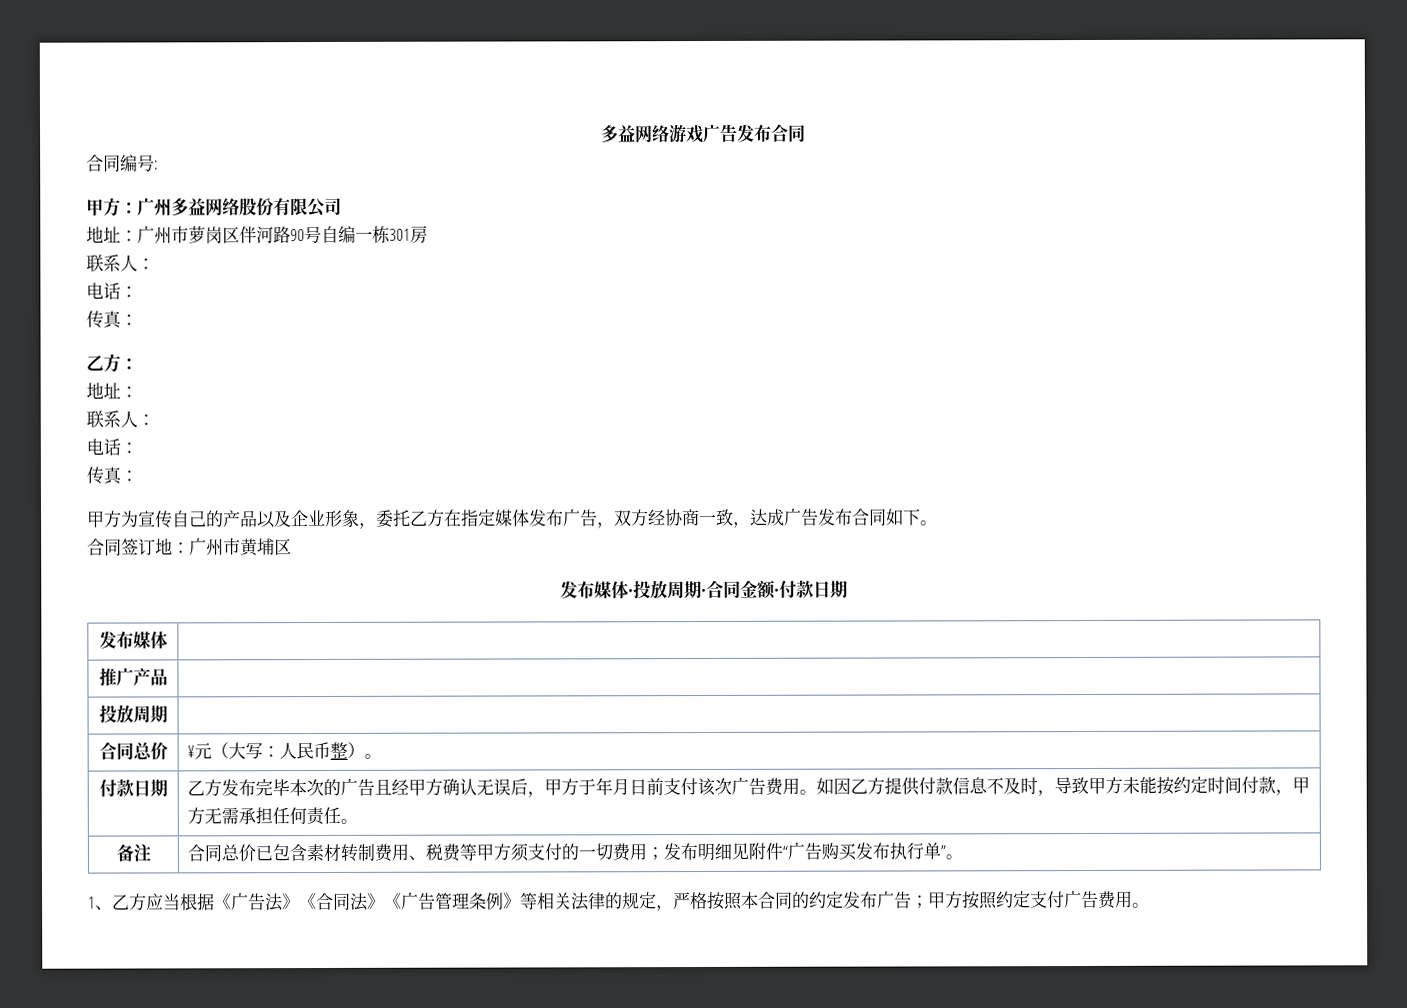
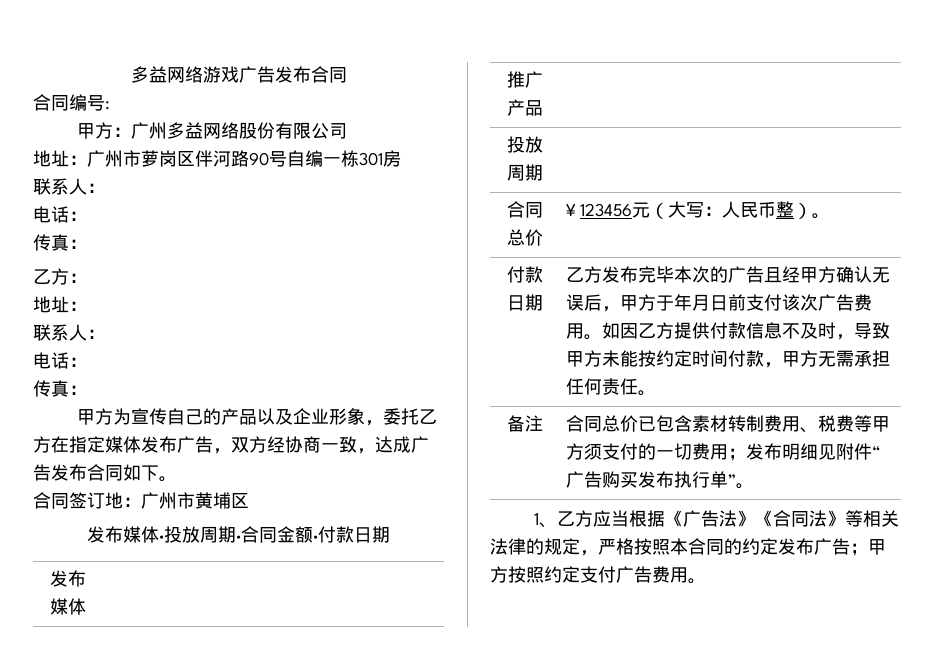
(195, 751) none -> [580,203,633,217] 123456
[384,891,521,910] 《广告管理条例》 -> (846, 518) none

